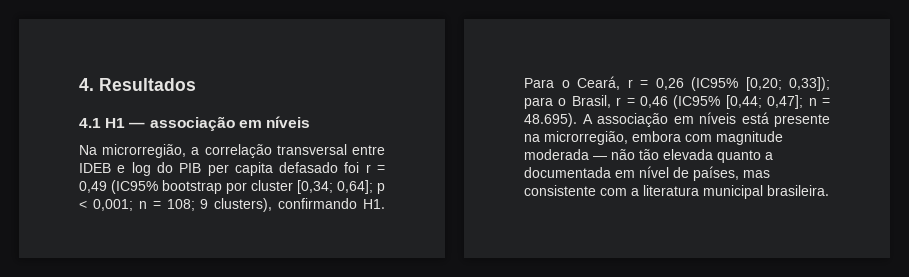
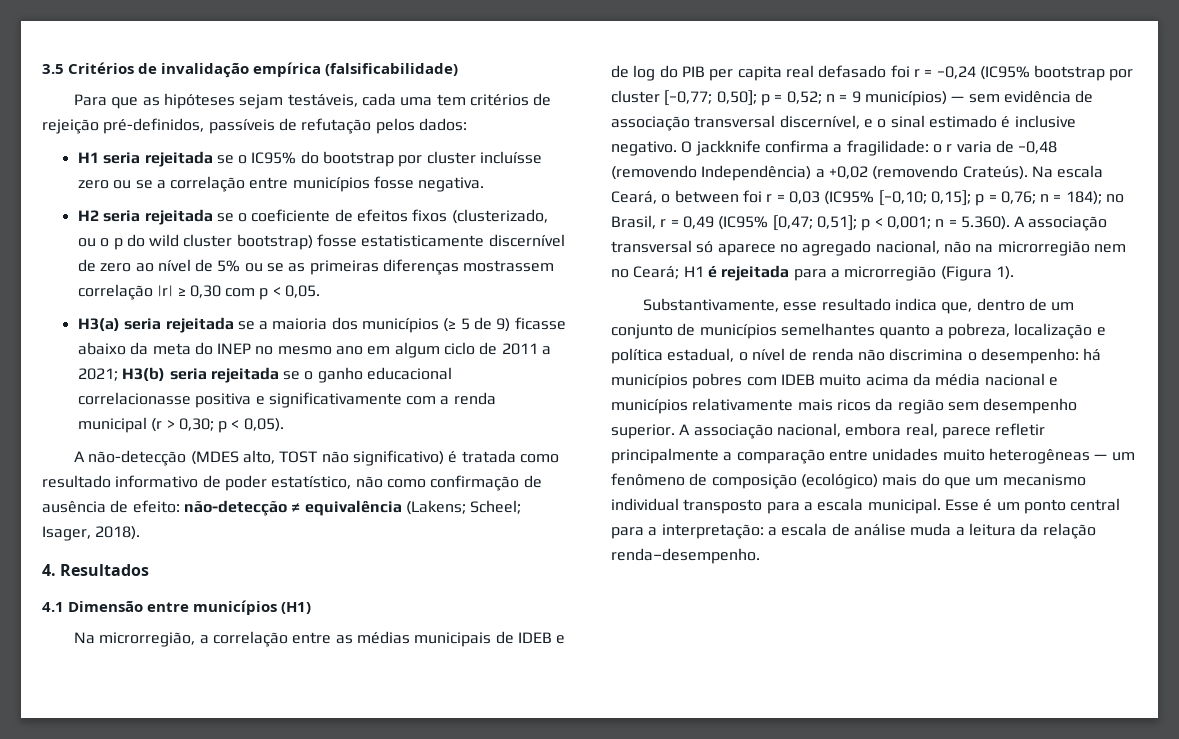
[79,78,196,91] [79,116,310,131] 4. Resultados // 4.1 H1 — associação em níveis -> [42,62,459,78] [74,93,552,109] [42,118,467,134] [77,151,543,167] [77,176,485,192] [77,209,548,225] [77,234,565,250] [77,259,555,275] [77,284,321,300] [77,317,566,333] [77,342,552,358] [77,367,453,383] [77,392,496,408] [77,417,284,433] [74,450,559,466] [42,475,542,491] [42,500,522,516] [42,526,141,541] [42,564,150,576] [42,600,312,615] 3.5 Critérios de invalidação empírica (falsificabilidade) // Para que as hipóteses sejam testáveis, cada uma tem critérios de rejeição pré-definidos, passíveis de refutação pelos dados: // H1 seria rejeitada se o IC95% do bootstrap por cluster incluísse zero ou se a correlação entre municípios fosse negativa. // H2 seria rejeitada se o coeficiente de efeitos fixos (clusterizado, ou o p do wild cluster bootstrap) fosse estatisticamente discernível de zero ao nível de 5% ou se as primeiras diferenças mostrassem correlação |r| ≥ 0,30 com p < 0,05. // H3(a) seria rejeitada se a maioria dos municípios (≥ 5 de 9) ficasse abaixo da meta do INEP no mesmo ano em algum ciclo de 2011 a 2021; H3(b) seria rejeitada se o ganho educacional correlacionasse positiva e significativamente com a renda municipal (r > 0,30; p < 0,05). // A não-detecção (MDES alto, TOST não significativo) é tratada como resultado informativo de poder estatístico, não como confirmação de ausência de efeito: não-detecção ≠ equivalência (Lakens; Scheel; Isager, 2018). // 4. Resultados // 4.1 Dimensão entre municípios (H1)
[276,144,385,155] transversal entre -> [292,631,514,647] entre as médias municipais de
(126, 169) none -> [611,65,629,78] de
(273, 169) none -> [785,65,814,78] real
[79,181,107,193] 0,49 -> [936,66,976,79] −0,24
[297,180,373,194] [0,34; 0,64]; -> [664,90,1094,106] [611,115,1076,131] [611,140,1058,156] [611,165,1104,181] [611,190,1125,206] [611,215,857,231] [−0,77; 0,50]; p = 0,52; n = 9 municípios) — sem evidência de associação transversal discernível, e o sinal estimado é inclusive negativo. O jackknife confirma a fragilidade: o r varia de −0,48 (removendo Independência) a +0,02 (removendo Crateús). Na escala Ceará, o between foi r = 0,03 (IC95% [−0,10; 0,15]; p = 0,76; n = 184); no Brasil, r = 0,49 (IC95% [0,47; 0,51];
[166,198,385,212] [524,76,830,91] [524,95,830,109] [524,112,830,127] [524,131,783,145] [524,149,773,163] [524,166,770,181] [524,185,829,199] 108; 9 clusters), confirmando H1. Para o Ceará, r = 0,26 (IC95% [0,20; 0,33]); para o Brasil, r = 0,46 (IC95% [0,44; 0,47]; n = 48.695). A associação em níveis está presente na microrregião, embora com magnitude moderada — não tão elevada quanto a documentada em nível de países, mas consistente com a literatura municipal brasileira. -> [960,216,1108,231] [611,240,1126,256] [611,265,1014,281] [643,298,1075,314] [611,323,1106,339] [611,348,1102,364] [611,373,1058,389] [611,398,1078,414] [611,423,1046,439] [611,448,1135,464] [611,473,1086,489] [611,498,1121,514] [611,523,1096,539] [611,548,760,564] 5.360). A associação transversal só aparece no agregado nacional, não na microrregião nem no Ceará; H1 é rejeitada para a microrregião (Figura 1). // Substantivamente, esse resultado indica que, dentro de um conjunto de municípios semelhantes quanto a pobreza, localização e política estadual, o nível de renda não discrimina o desempenho: há municípios pobres com IDEB muito acima da média nacional e municípios relativamente mais ricos da região sem desempenho superior. A associação nacional, embora real, parece refletir principalmente a comparação entre unidades muito heterogêneas — um fenômeno de composição (ecológico) mais do que um mecanismo individual transposto para a escala municipal. Esse é um ponto central para a interpretação: a escala de análise muda a leitura da relação renda–desempenho.

